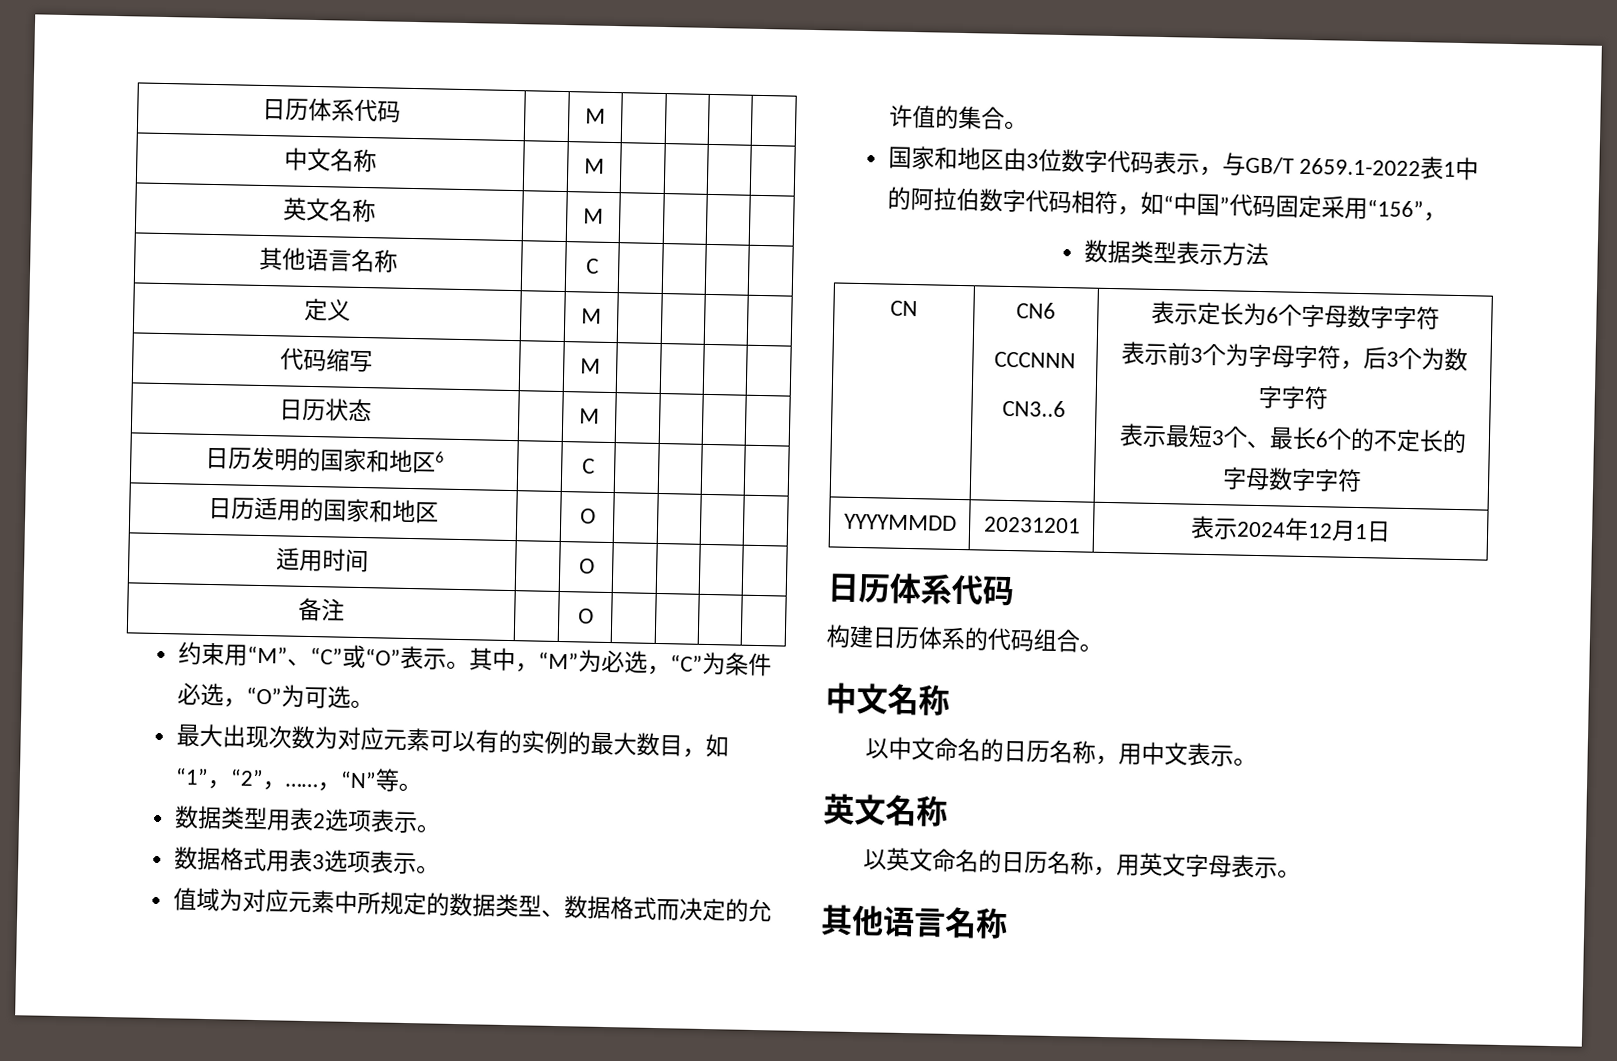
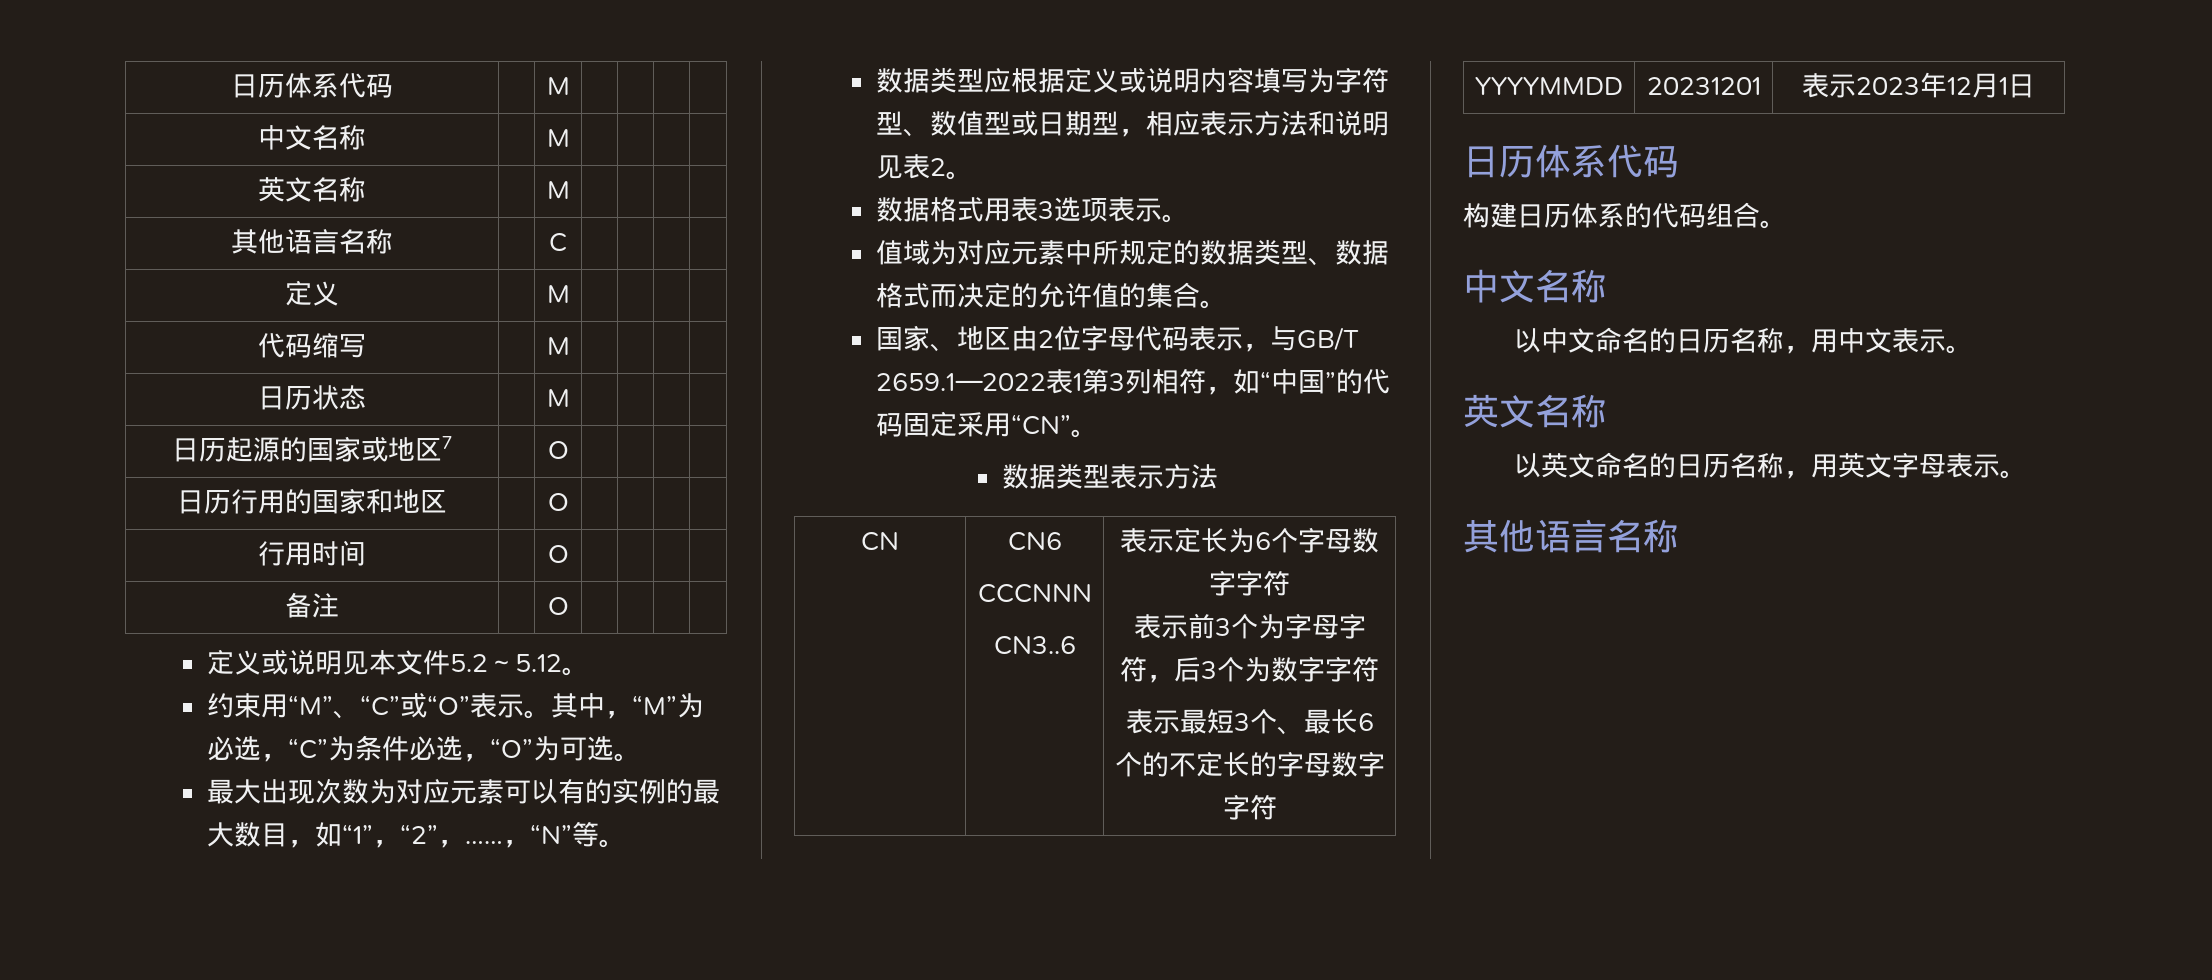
[251,446,444,474] [582,458,595,474] [208,496,278,521] 发明的国家和地区6 | | C | | | | // 日历适 -> [226,436,452,462] [547,441,569,459] [177,489,258,514] 起源的国家或地区7 | | O | | | | // 日历行
[276,547,300,571] 适 -> [258,541,285,566] 行
(594, 616) none -> [207,649,590,676] // 定义或说明见本文件5.2～5.12。
[266,807,419,834] 用表2选项表示 -> [984,67,1390,93] [876,110,1390,137] [876,154,947,179] 应根据定义或说明内容填写为字符型、数值型或日期型，相应表示方法和说明见表2
[934,146,1480,181] [887,186,1073,214] 和地区由3位数字代码表示，与GB/T 2659.1-2022表1中的阿拉伯数字代码 -> [930,325,1360,352] [876,368,1153,394] 、地区由2位字母代码表示，与GB/T 2659.1—2022表1第3列
(1231, 205) none -> [1336,369,1364,394] 的
[1367,199,1448,222] “156”， -> [1011,414,1099,438] “CN”。
[1236,521,1286,538] 2024 -> [1856,77,1920,95] 2023

